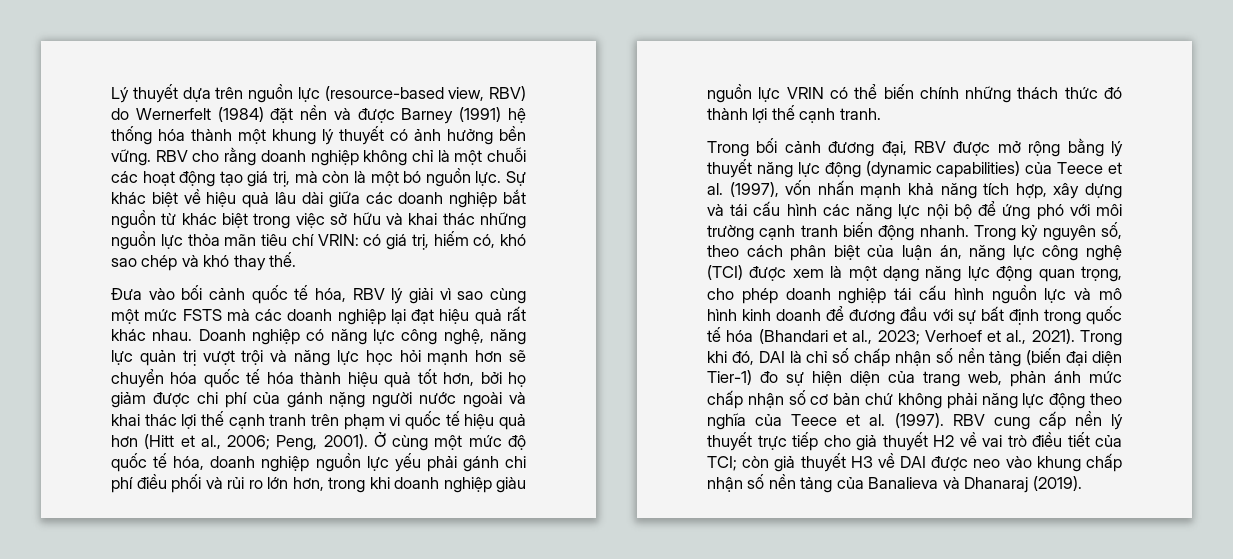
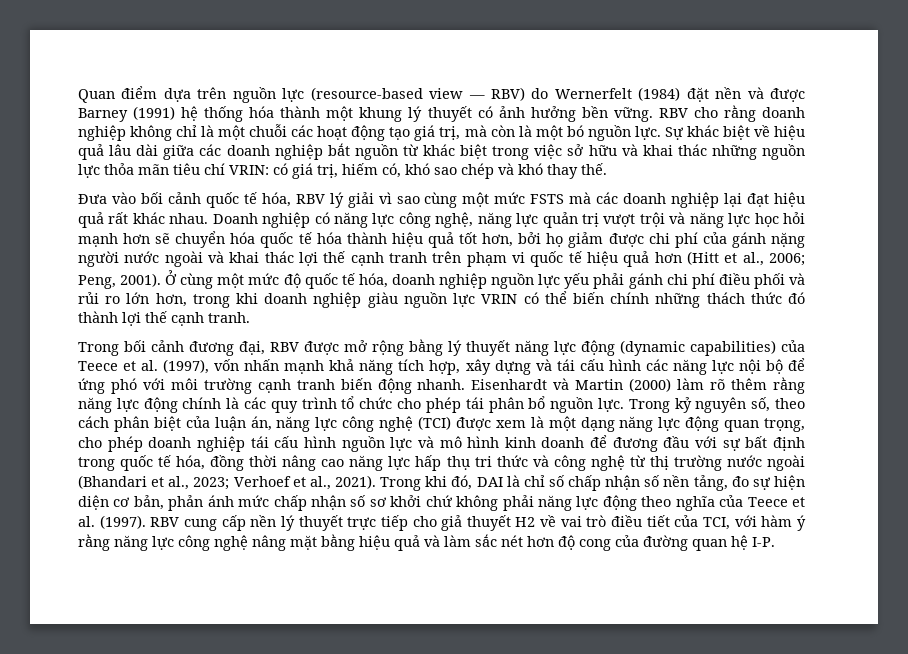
[111,84,178,103] Lý thuyết -> [78,86,158,103] Quan điểm
[448,87,485,101] view, -> [429,88,485,99] view —
(969, 231) none -> [471,377,806,394] [78,396,624,413] Eisenhardt và Martin (2000) làm rõ thêm rằng năng lực động chính là các quy trình tổ chức cho phép tái phân bổ nguồn lực.
[726,330,754,342] hóa -> [176,455,805,471] hóa, đồng thời nâng cao năng lực hấp thụ tri thức và công nghệ từ thị trường nước ngoài
[989,348,1122,367] [707,370,752,385] tảng (biến đại diện Tier-1) -> [693,475,728,491] tảng,
[888,371,1002,387] của trang web, -> [113,495,164,510] cơ bản,
[810,393,861,405] cơ bản -> [369,495,422,507] sơ khởi
[707,453,1122,472] [707,474,1082,493] TCI; còn giả thuyết H3 về DAI được neo vào khung chấp nhận số nền tảng của Banalieva và Dhanaraj (2019). -> [703,515,807,531] [78,534,775,551] TCI, với hàm ý rằng năng lực công nghệ nâng mặt bằng hiệu quả và làm sắc nét hơn độ cong của đường quan hệ I-P.

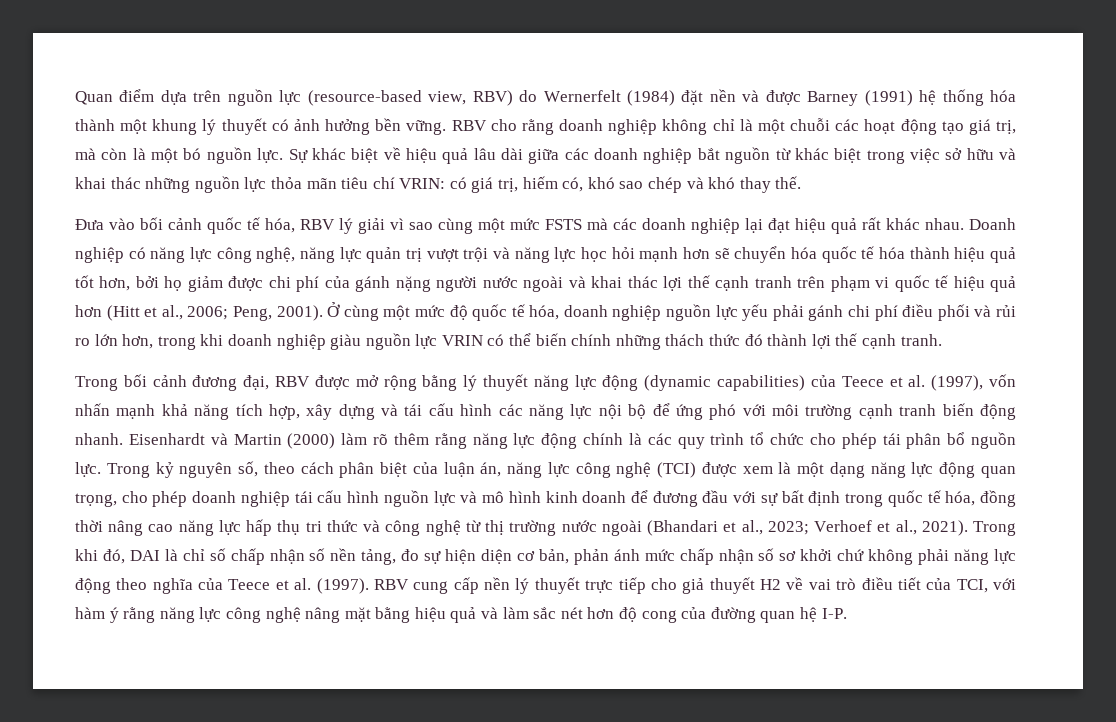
[429,88,485,99] view — -> [428,91,467,105] view,

